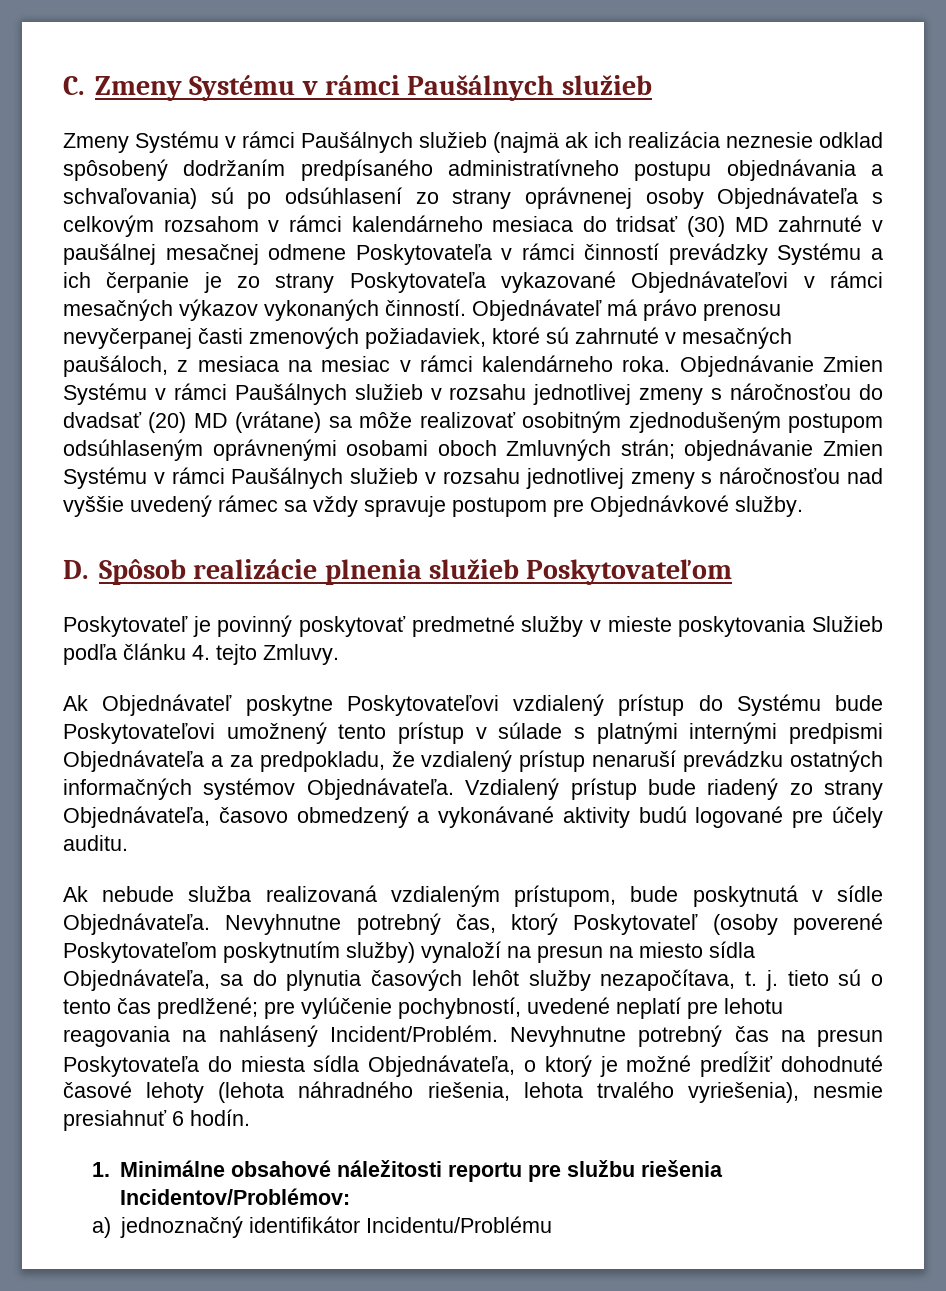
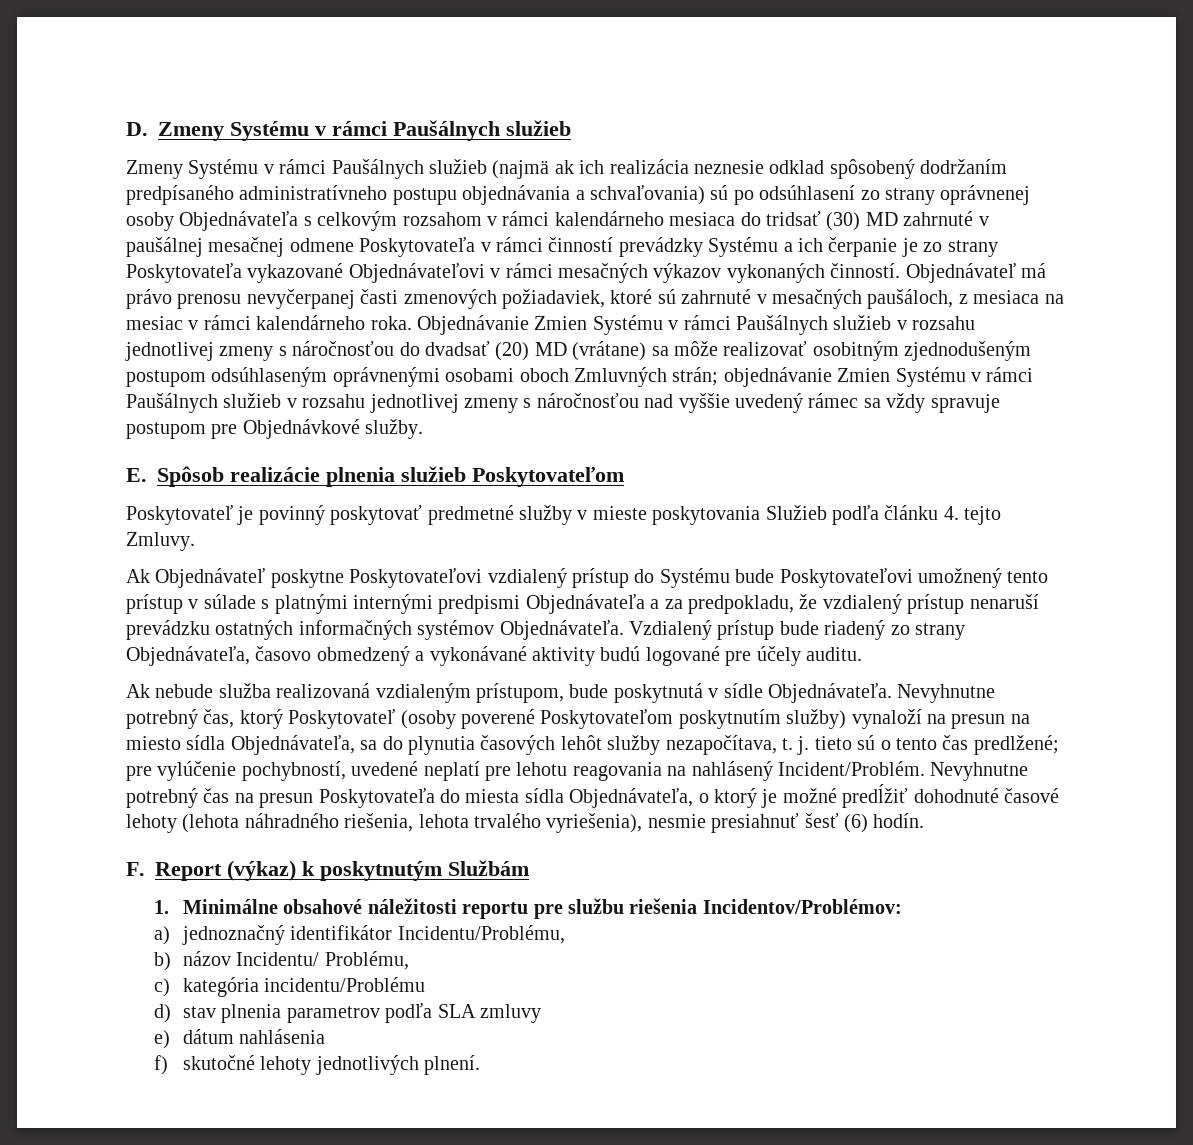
[63,76,84,95] C. -> [126,122,148,136] D.
[63,560,88,579] D. -> [126,468,147,482] E.
[172,1111,184,1126] 6 -> [804,813,868,833] šesť (6)
(250, 1117) none -> [126,860,529,881] // F. Report (výkaz) k poskytnutým Službám
[366,1216,553,1233] Incidentu/Problému -> [397,925,565,944] [154,951,409,971] [154,977,426,997] [154,1003,541,1023] [154,1029,326,1049] [154,1055,481,1075] Incidentu/Problému, // b) názov Incidentu/ Problému, // c) kategória incidentu/Problému // d) stav plnenia parametrov podľa SLA zmluvy // e) dátum nahlásenia // f) skutočné lehoty jednotlivých plnení.

